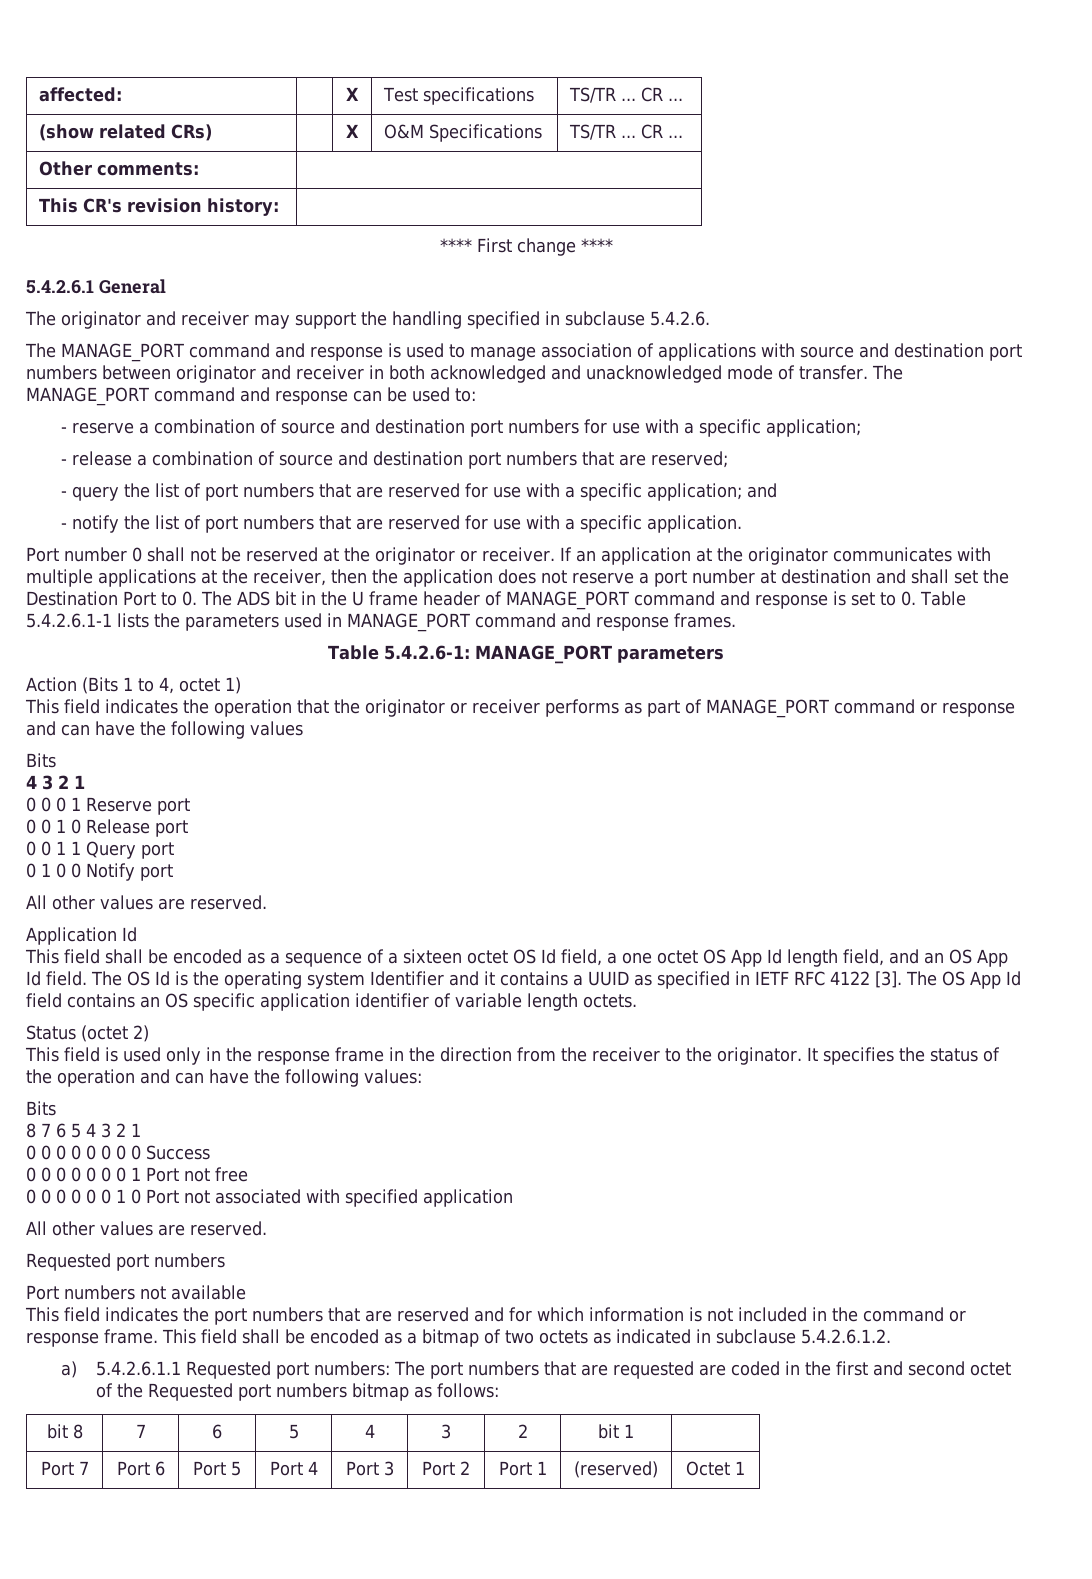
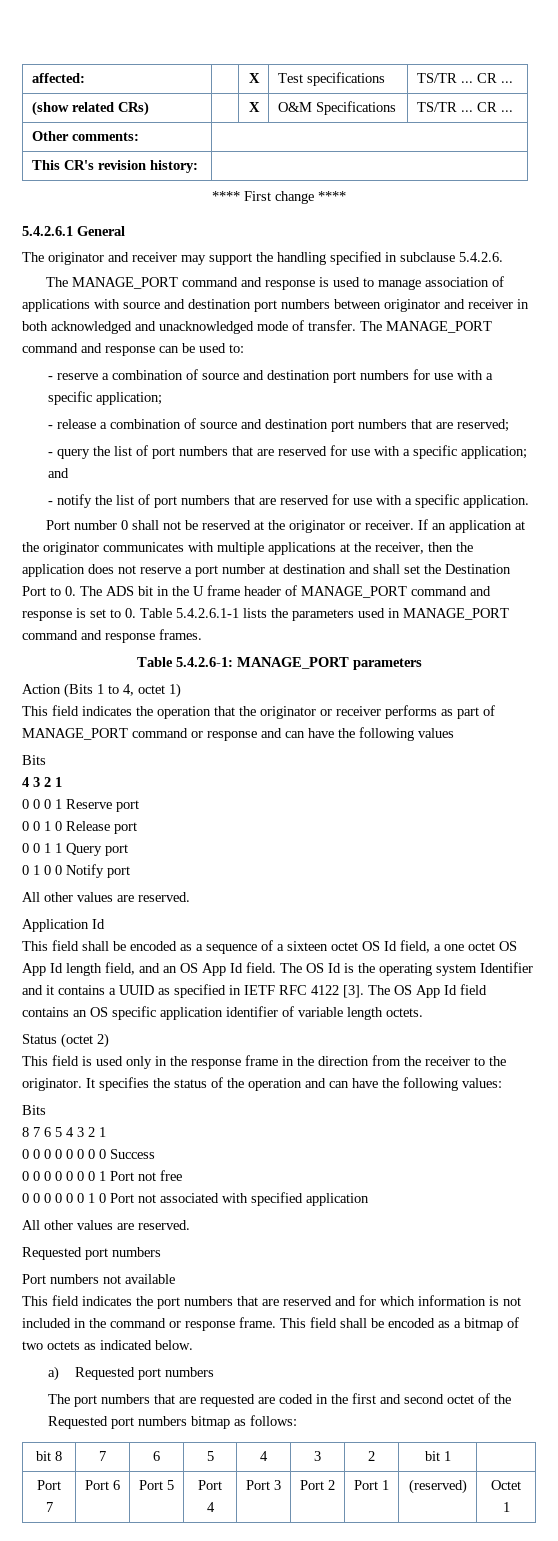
[696,1329,891,1344] in subclause 5.4.2.6.1.2. -> [155,1340,193,1350] below.
[95,1361,390,1379] 5.4.2.6.1.1 Requested port numbers: -> [74,1367,214,1380] Requested port numbers //

